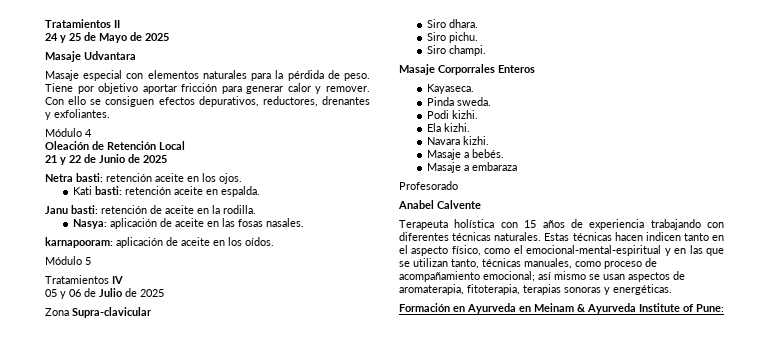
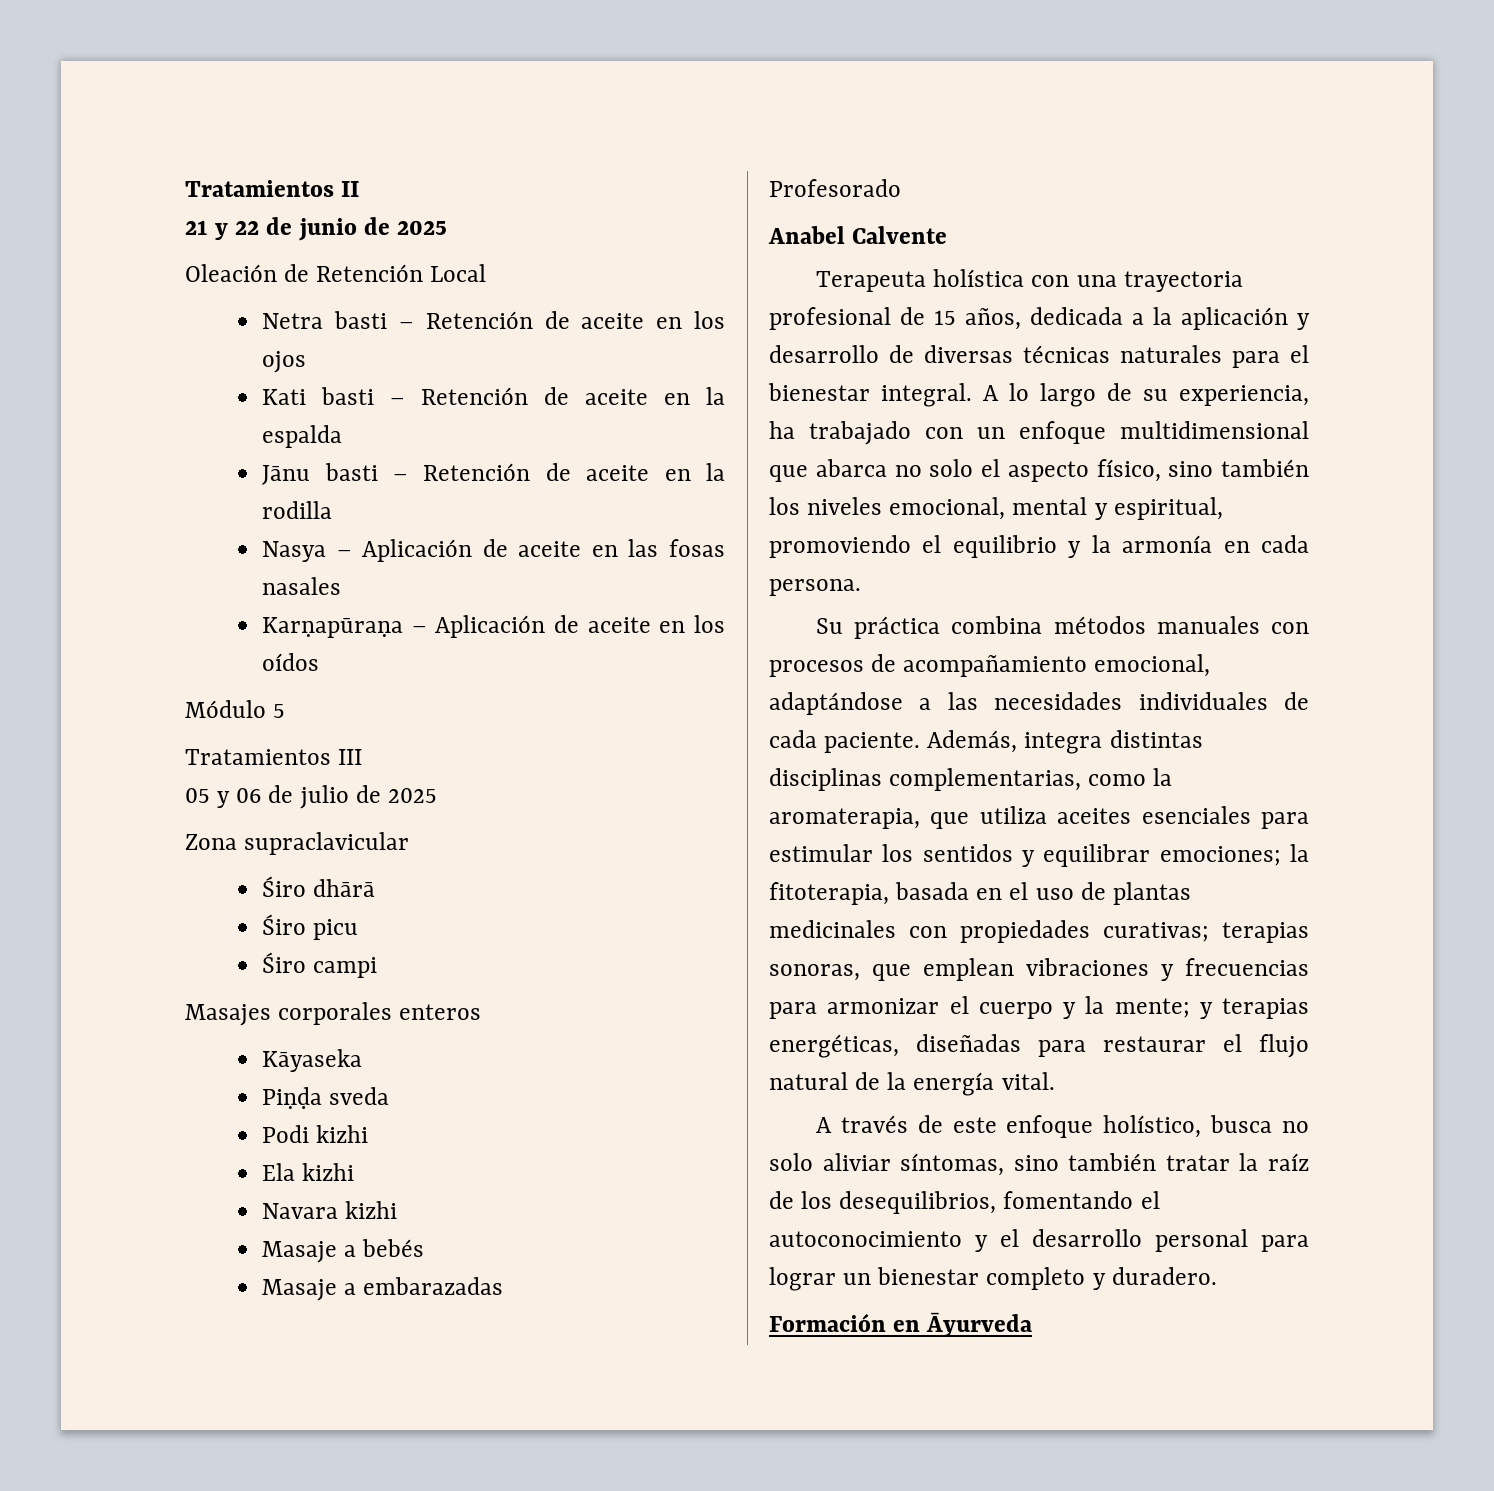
[45,32,169,43] [45,51,136,62] [45,70,371,81] [45,83,370,94] [45,96,370,107] [45,109,110,120] [45,128,92,137] [45,141,185,150] [45,154,167,165] [45,173,242,184] 24 y 25 de Mayo de 2025 // Masaje Udvantara // Masaje especial con elementos naturales para la pérdida de peso. Tiene por objetivo aportar fricción para generar calor y remover. Con ello se consiguen efectos depurativos, reductores, drenantes y exfoliantes. // Módulo 4 // Oleación de Retención Local // 21 y 22 de Junio de 2025 // Netra basti: retención aceite en los ojos. -> [185,217,447,241] [185,264,487,282] [262,311,725,329] [262,351,307,373] 21 y 22 de junio de 2025 // Oleación de Retención Local // Netra basti – Retención de aceite en los ojos
[95,186,261,197] [45,205,256,214] [73,218,158,229] basti: retención aceite en espalda. // Janu basti: retención de aceite en la rodilla. // Nasya: aplicación -> [321,387,725,405] [262,425,343,448] [262,463,725,485] [262,501,333,519] [262,539,473,562] basti – Retención de aceite en la espalda // Jānu basti – Retención de aceite en la rodilla // Nasya – Aplicación
[266,218,305,227] [45,237,274,248] nasales. // karnapooram: aplicación de aceite en los oídos. -> [262,577,342,595] [262,615,725,638] [262,653,320,671] nasales // Karṇapūraṇa – Aplicación de aceite en los oídos
[112,276,123,284] IV -> [338,749,363,765] III
[99,288,122,297] Julio -> [299,785,349,809] julio
[72,307,152,318] [427,19,479,28] [427,32,479,43] [427,45,487,56] [399,64,535,75] [427,84,475,94] [427,97,492,106] Supra-clavicular // Siro dhara. // Siro pichu. // Siro champi. // Masaje Corporrales Enteros // Kayaseca. // Pinda sweda. -> [244,832,410,855] [262,876,376,897] [262,914,359,940] [262,952,378,978] [185,1002,482,1026] [262,1049,363,1072] [262,1087,390,1109] supraclavicular // Śiro dhārā // Śiro picu // Śiro campi // Masajes corporales enteros // Kāyaseka // Piṇḍa sveda
[452,110,479,119] kizhi. -> [316,1125,369,1143] kizhi
[444,123,471,132] kizhi. -> [302,1163,355,1181] kizhi
[463,136,490,145] [427,149,505,160] [427,162,518,173] kizhi. // Masaje a bebés. // Masaje a embaraza -> [345,1201,398,1219] [262,1239,425,1263] [262,1277,504,1301] kizhi // Masaje a bebés // Masaje a embarazadas
[524,219,724,230] [399,232,724,241] [399,245,724,256] [399,258,657,269] [399,271,685,282] [399,284,672,295] [399,303,724,314] 15 años de experiencia trabajando con diferentes técnicas naturales. Estas técnicas hacen indicen tanto en el aspecto físico, como el emocional-mental-espiritual y en las que se utilizan tanto, técnicas manuales, como proceso de acompañamiento emocional; así mismo se usan aspectos de aromaterapia, fitoterapia, terapias sonoras y energéticas. // Formación en Ayurveda en Meinam & Ayurveda Institute of Pune: -> [1076,271,1243,292] [769,307,1310,330] [769,345,1309,368] [768,383,1309,407] [769,421,1309,445] [769,459,1309,482] [769,497,1223,520] [769,535,1309,558] [769,579,861,596] [816,616,1309,639] [769,654,1211,677] [769,692,1309,715] [769,730,1203,754] [769,768,1173,791] [769,806,1309,829] [769,844,1309,867] [769,882,1191,905] [769,920,1309,943] [769,958,1309,981] [769,996,1309,1019] [769,1034,1309,1058] [769,1072,1055,1096] [816,1115,1309,1138] [769,1153,1309,1176] [769,1191,1160,1214] [769,1229,1309,1252] [769,1267,1217,1291] [769,1312,1033,1337] una trayectoria profesional de 15 años, dedicada a la aplicación y desarrollo de diversas técnicas naturales para el bienestar integral. A lo largo de su experiencia, ha trabajado con un enfoque multidimensional que abarca no solo el aspecto físico, sino también los niveles emocional, mental y espiritual, promoviendo el equilibrio y la armonía en cada persona. // Su práctica combina métodos manuales con procesos de acompañamiento emocional, adaptándose a las necesidades individuales de cada paciente. Además, integra distintas disciplinas complementarias, como la aromaterapia, que utiliza aceites esenciales para estimular los sentidos y equilibrar emociones; la fitoterapia, basada en el uso de plantas medicinales con propiedades curativas; terapias sonoras, que emplean vibraciones y frecuencias para armonizar el cuerpo y la mente; y terapias energéticas, diseñadas para restaurar el flujo natural de la energía vital. // A través de este enfoque holístico, busca no solo aliviar síntomas, sino también tratar la raíz de los desequilibrios, fomentando el autoconocimiento y el desarrollo personal para lograr un bienestar completo y duradero. // Formación en Āyurveda

